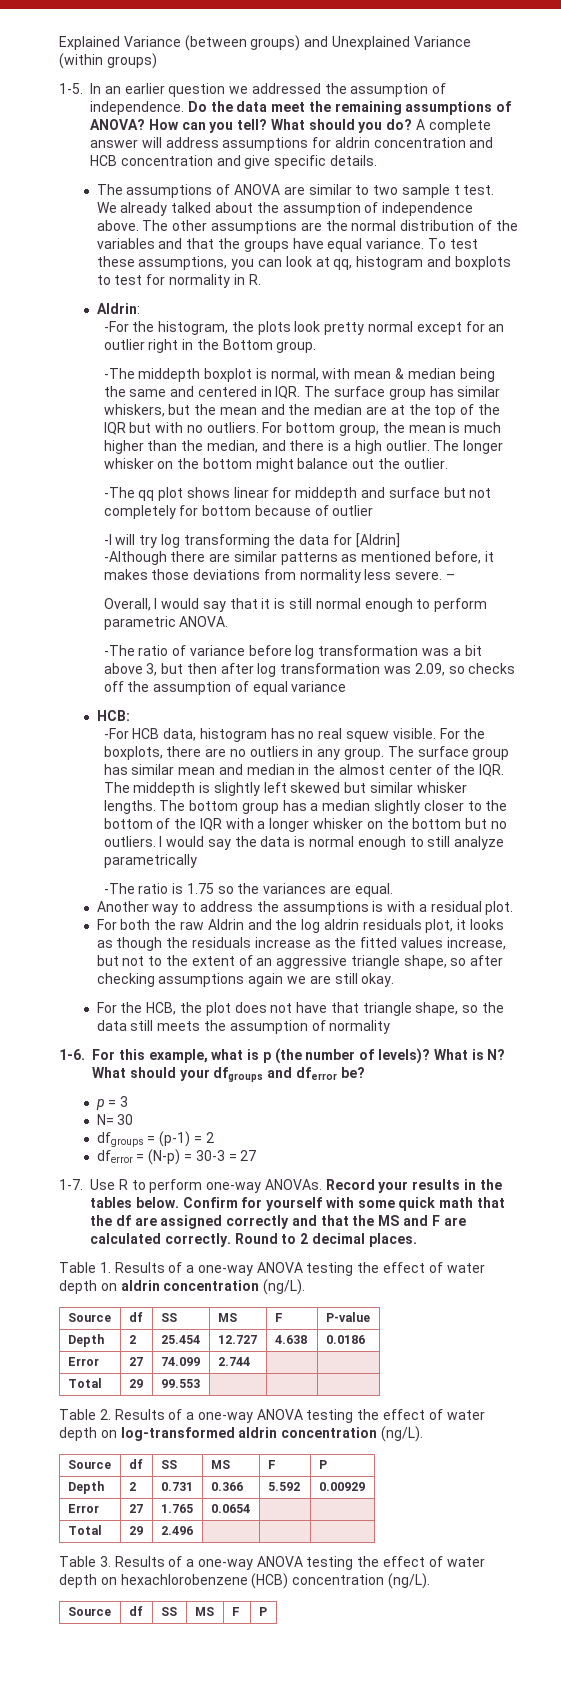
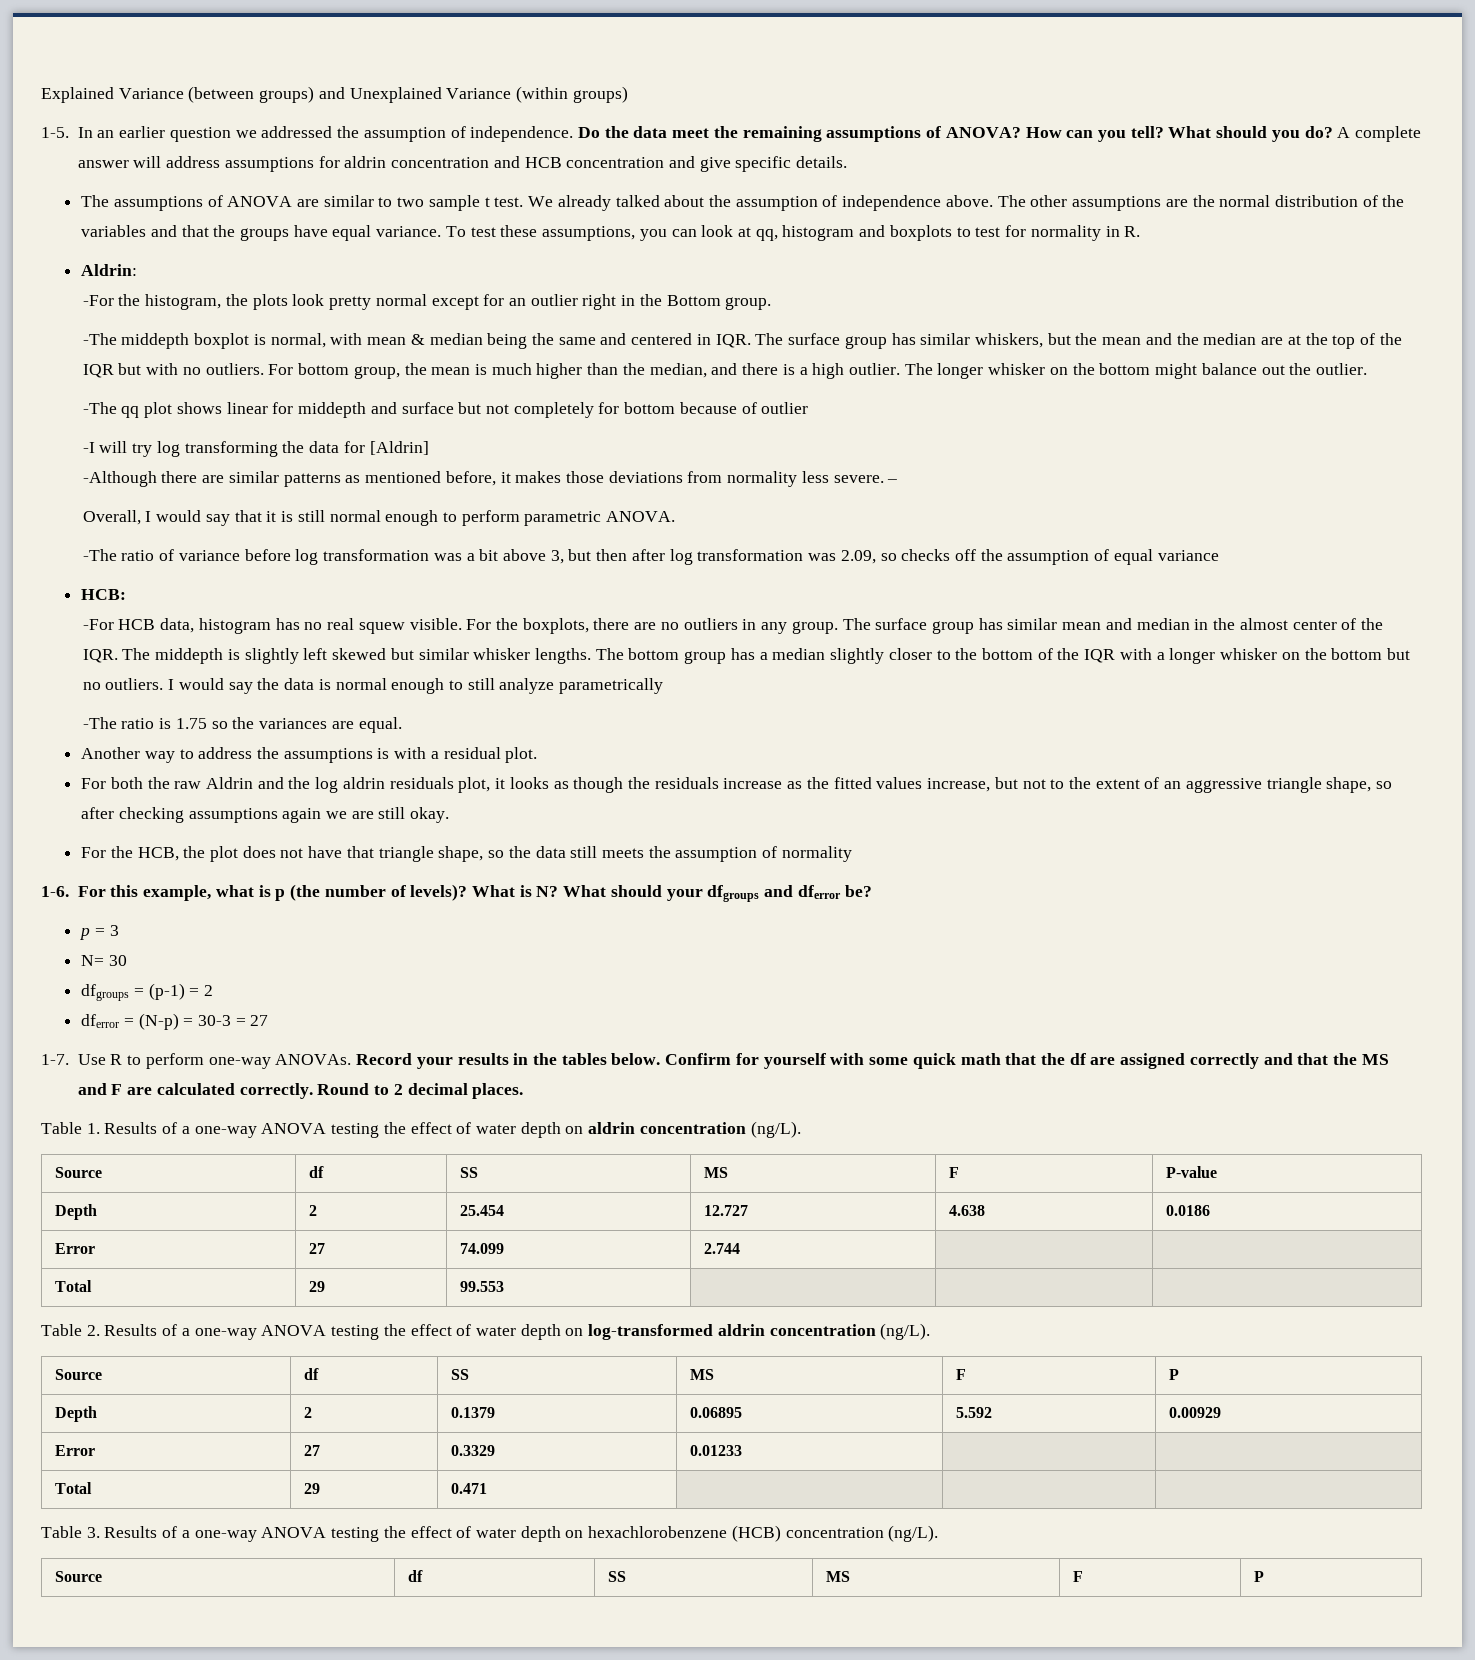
[160,1482,193,1491] [210,1482,243,1491] 0.731 | 0.366 -> [450,1407,495,1418] [689,1407,742,1418] 0.1379 | 0.06895
[160,1504,193,1513] [210,1504,250,1513] [67,1525,102,1535] [128,1526,143,1535] [160,1526,193,1535] 1.765 | 0.0654 | | // Total | 29 | 2.496 -> [450,1445,495,1456] [689,1445,742,1456] [54,1482,92,1494] [303,1483,320,1494] [450,1483,487,1494] 0.3329 | 0.01233 | | // Total | 29 | 0.471

